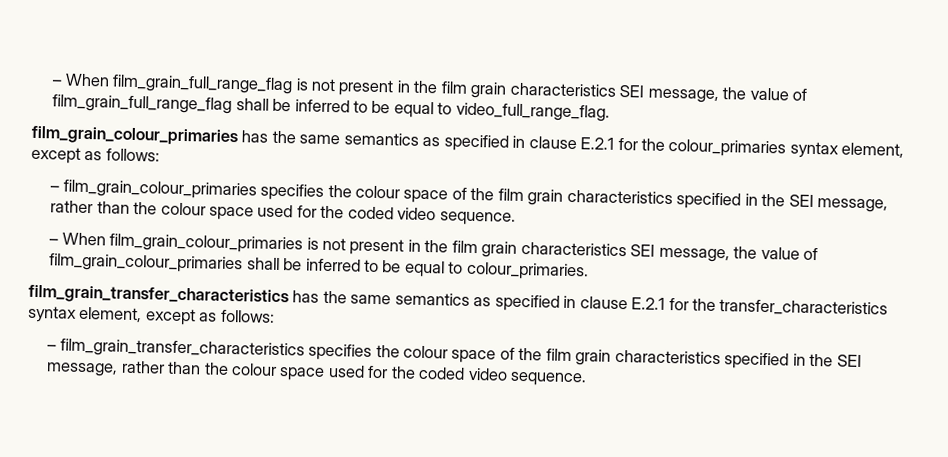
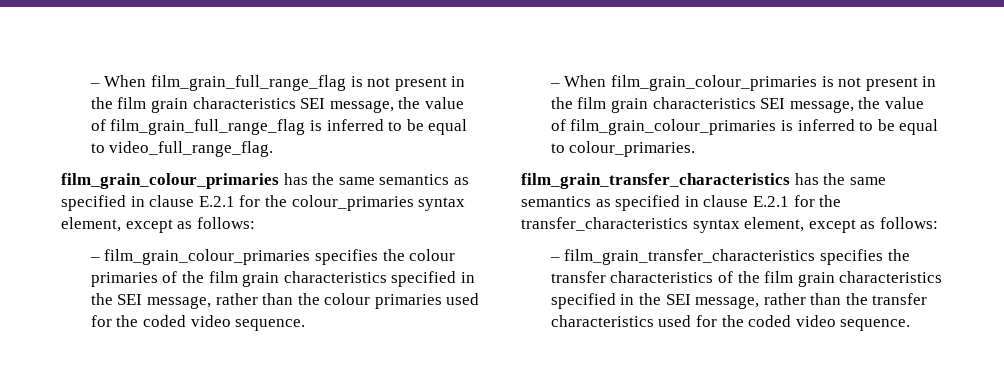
[235,98,292,112] shall be -> [309,120,322,131] is
[403,189,449,204] space -> [90,272,158,287] primaries
[209,206,255,221] space -> [374,294,442,309] primaries
[246,257,303,271] shall be -> [780,120,793,131] is
[403,345,497,364] colour space -> [550,271,714,283] transfer characteristics
[231,363,326,381] colour space -> [872,293,928,305] [550,315,654,327] transfer characteristics

